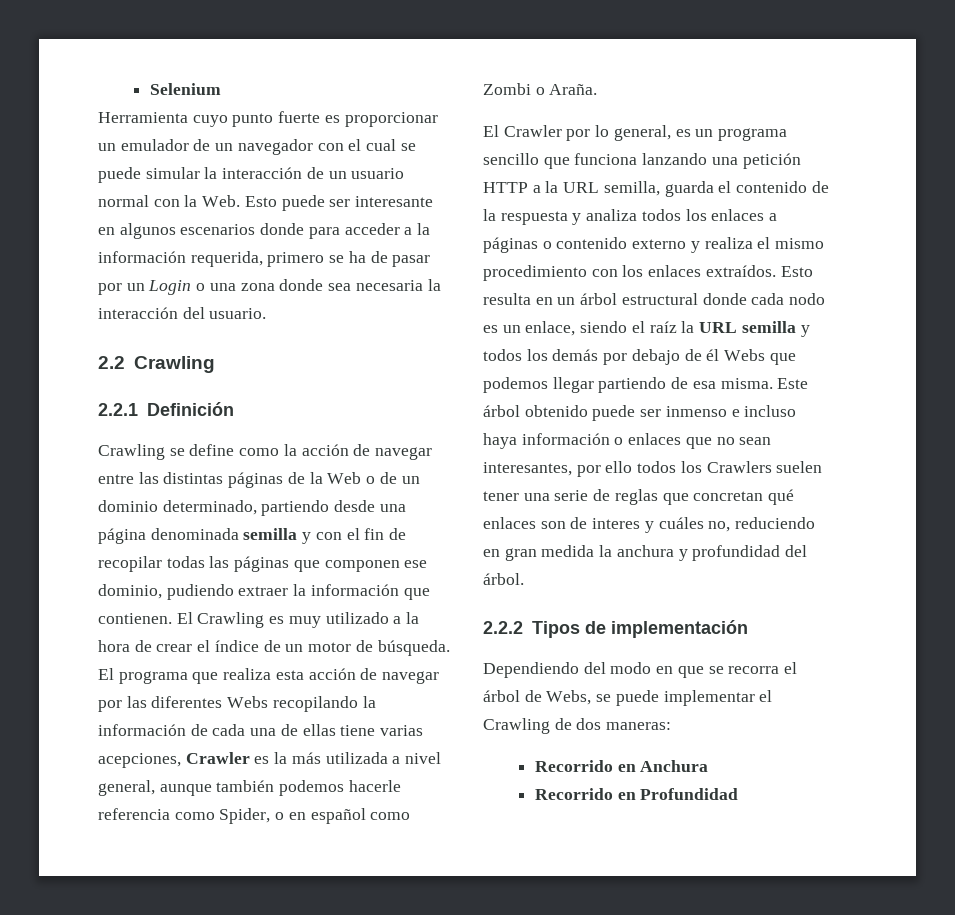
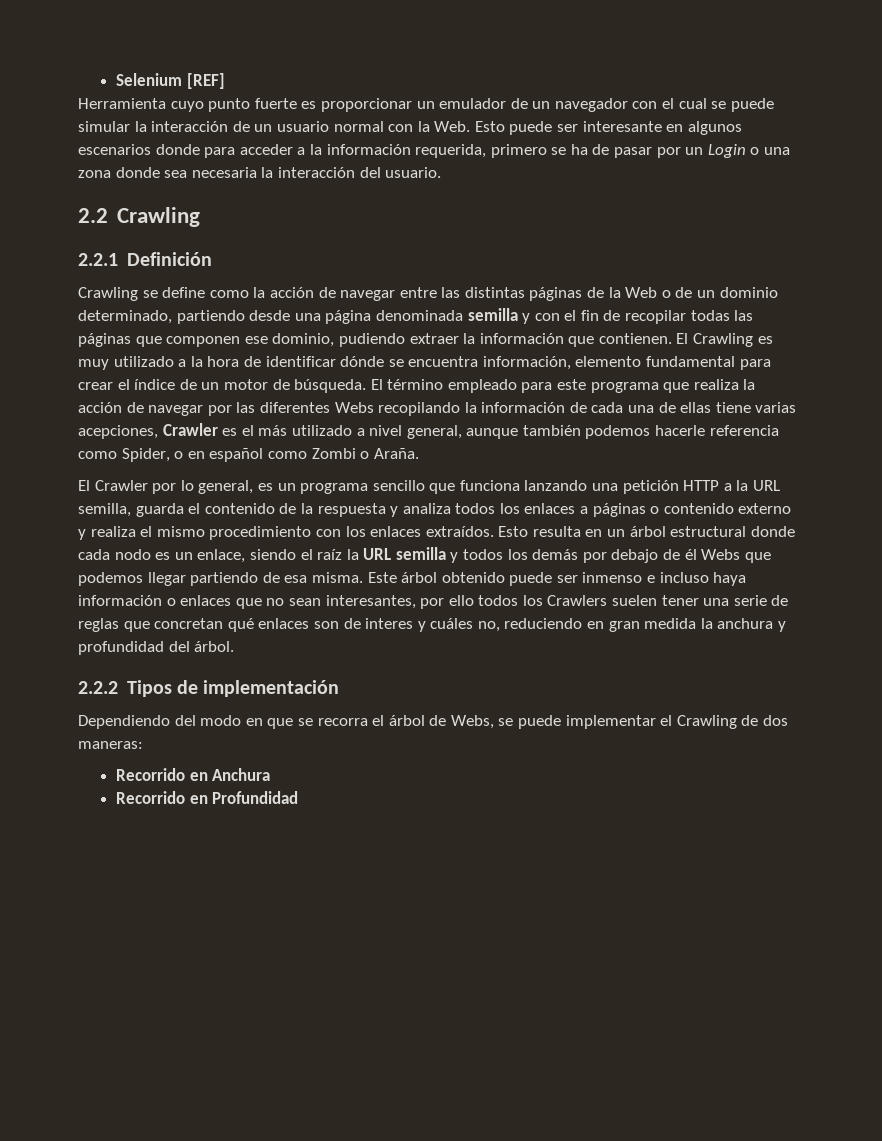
(221, 89) none -> [186,73,225,89] [REF]
(152, 646) none -> [265,356,771,370] identificar dónde se encuentra información, elemento fundamental para
(114, 674) none -> [387,379,587,393] término empleado para este
[275,670,304,680] esta -> [743,379,756,390] la
[274,752,388,764] la más utilizada -> [241,425,352,436] el más utilizado

